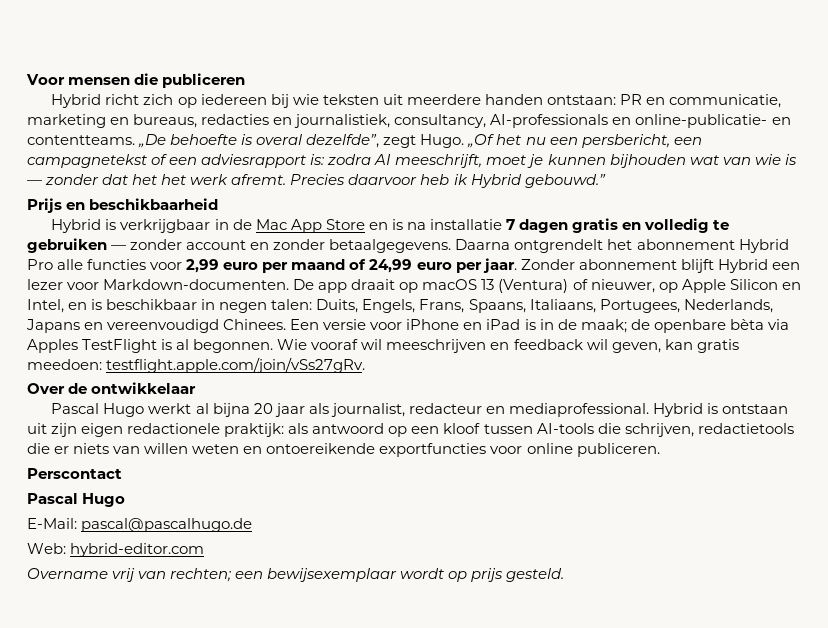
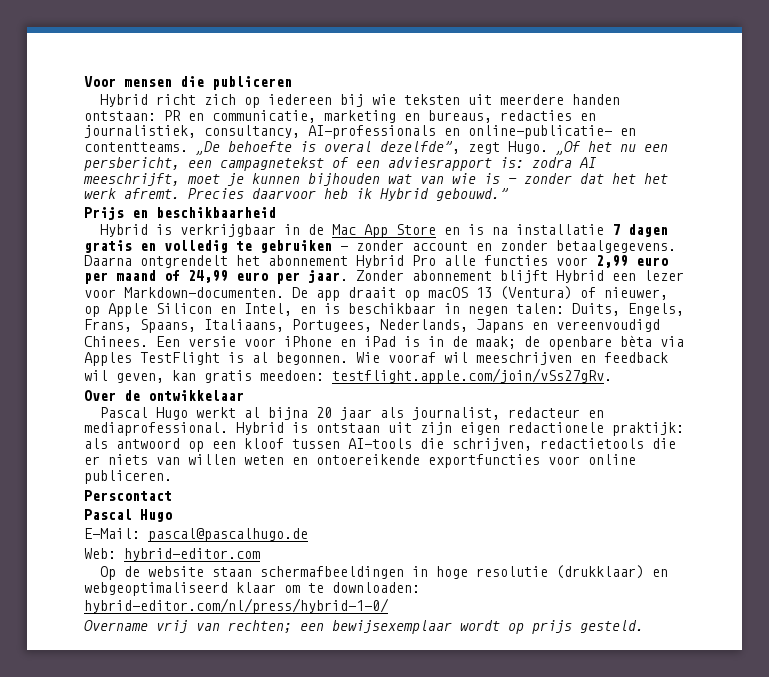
(205, 550) none -> [100,565,669,580] [84,582,420,596] [84,598,389,614] // Op de website staan schermafbeeldingen in hoge resolutie (drukklaar) en webgeoptimaliseerd klaar om te downloaden: hybrid-editor.com/nl/press/hybrid-1-0/

